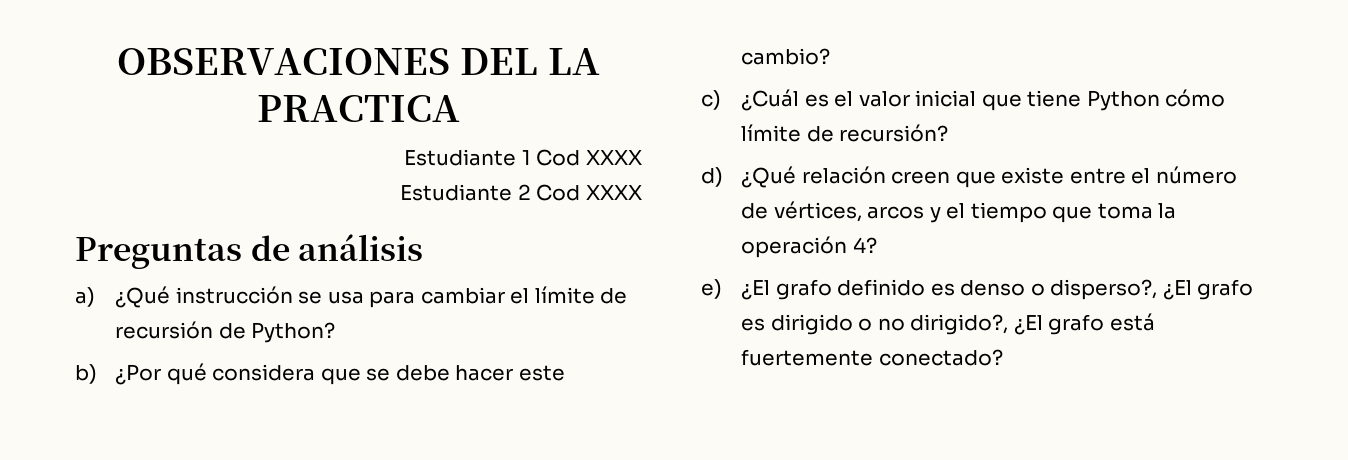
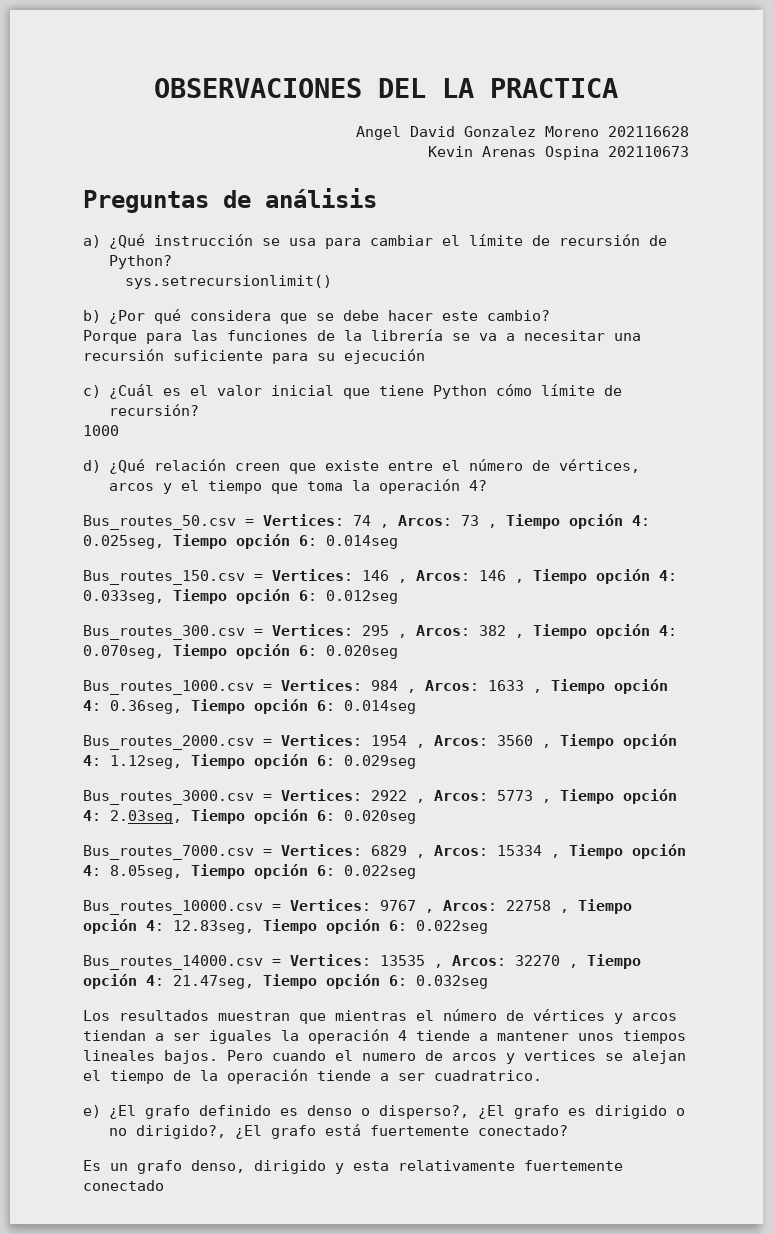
[404,149,642,166] [400,184,642,201] Estudiante 1 Cod XXXX // Estudiante 2 Cod XXXX -> [356,126,689,140] [428,146,689,160] Angel David Gonzalez Moreno 202116628 // Kevin Arenas Ospina 202110673
(336, 332) none -> [125,275,333,289] // sys.setrecursionlimit()
(830, 56) none -> [83,329,641,344] [83,349,425,364] // Porque para las funciones de la librería se va a necesitar una recursión suficiente para su ejecución
(949, 133) none -> [83,425,119,436] // 1000
(877, 245) none -> [83,514,650,530] [83,534,398,549] [83,569,677,585] [83,589,398,604] [83,624,677,640] [83,644,398,659] [83,679,668,695] [83,699,416,714] [83,734,677,750] [83,754,416,769] [83,789,677,805] [83,809,416,824] [83,844,686,860] [83,864,416,879] [83,899,632,915] [83,919,488,934] [83,954,641,970] [83,974,488,989] [83,1009,677,1024] [83,1029,686,1044] [83,1050,686,1064] [83,1069,542,1084] // Bus_routes_50.csv = Vertices: 74 , Arcos: 73 , Tiempo opción 4: 0.025seg, Tiempo opción 6: 0.014seg // Bus_routes_150.csv = Vertices: 146 , Arcos: 146 , Tiempo opción 4: 0.033seg, Tiempo opción 6: 0.012seg // Bus_routes_300.csv = Vertices: 295 , Arcos: 382 , Tiempo opción 4: 0.070seg, Tiempo opción 6: 0.020seg // Bus_routes_1000.csv = Vertices: 984 , Arcos: 1633 , Tiempo opción 4: 0.36seg, Tiempo opción 6: 0.014seg // Bus_routes_2000.csv = Vertices: 1954 , Arcos: 3560 , Tiempo opción 4: 1.12seg, Tiempo opción 6: 0.029seg // Bus_routes_3000.csv = Vertices: 2922 , Arcos: 5773 , Tiempo opción 4: 2.03seg, Tiempo opción 6: 0.020seg // Bus_routes_7000.csv = Vertices: 6829 , Arcos: 15334 , Tiempo opción 4: 8.05seg, Tiempo opción 6: 0.022seg // Bus_routes_10000.csv = Vertices: 9767 , Arcos: 22758 , Tiempo opción 4: 12.83seg, Tiempo opción 6: 0.022seg // Bus_routes_14000.csv = Vertices: 13535 , Arcos: 32270 , Tiempo opción 4: 21.47seg, Tiempo opción 6: 0.032seg // Los resultados muestran que mientras el número de vértices y arcos tiendan a ser iguales la operación 4 tiende a mantener unos tiempos lineales bajos. Pero cuando el numero de arcos y vertices se alejan el tiempo de la operación tiende a ser cuadratrico.
(1003, 357) none -> [83,1160,623,1174] [83,1180,164,1191] // Es un grafo denso, dirigido y esta relativamente fuertemente conectado

